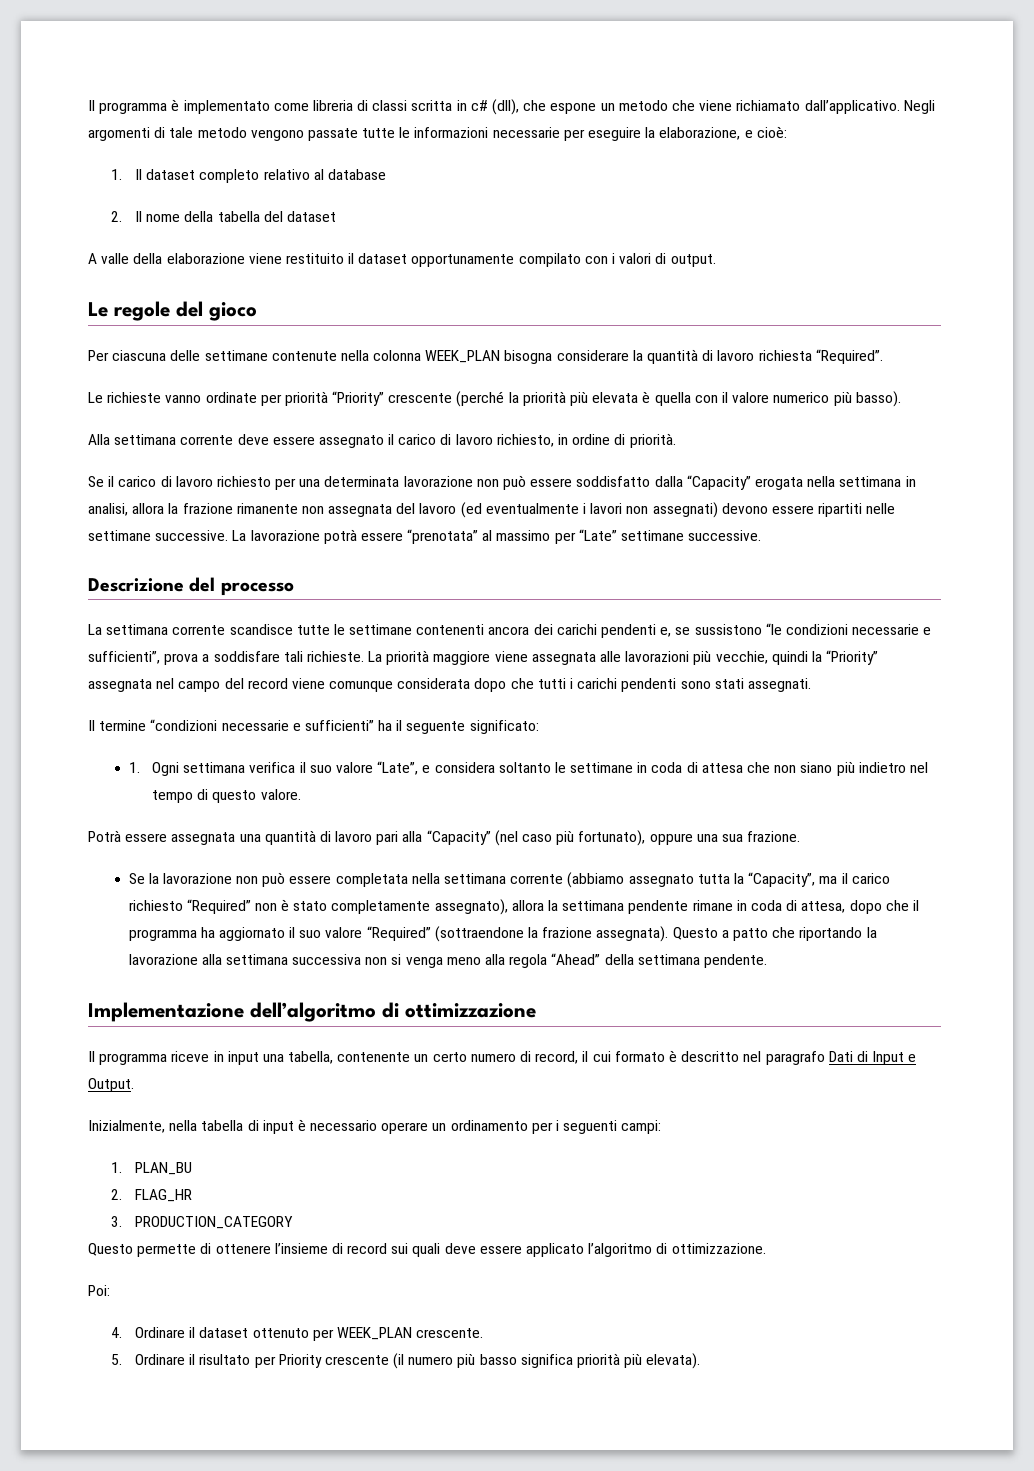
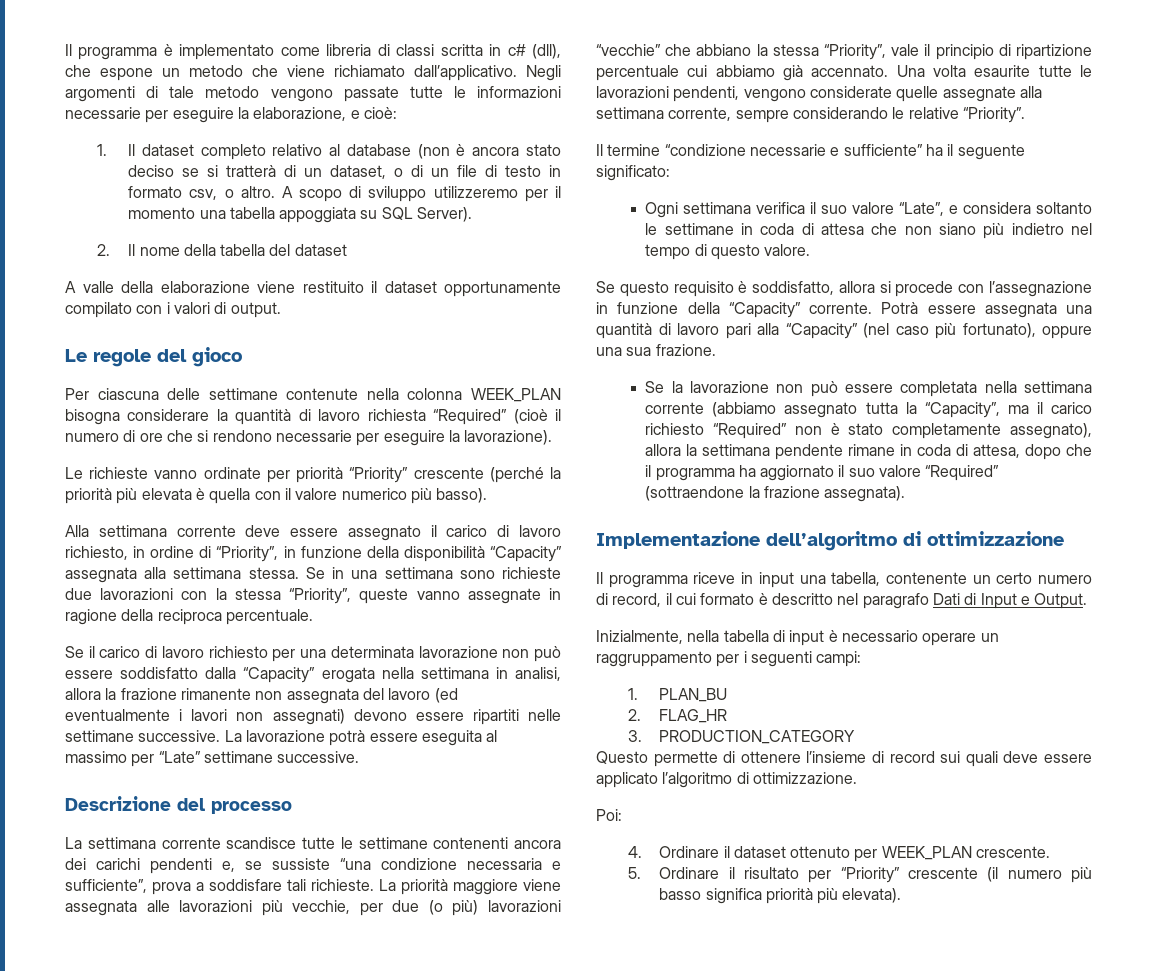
(386, 174) none -> [417,144,561,159] [128,165,562,179] [128,186,561,202] [128,207,473,223] (non è ancora stato deciso se si tratterà di un dataset, o di un file di testo in formato csv, o altro. A scopo di sviluppo utilizzeremo per il momento una tabella appoggiata su SQL Server).
[815,349,883,364] “Required”. -> [433,409,562,425] [65,430,553,446] “Required” (cioè il numero di ore che si rendono necessarie per eseguire la lavorazione).
[629,433,676,448] priorità. -> [216,546,562,562] [65,567,561,583] [65,588,561,604] [65,609,313,625] “Priority”, in funzione della disponibilità “Capacity” assegnata alla settimana stessa. Se in una settimana sono richieste due lavorazioni con la stessa “Priority”, queste vanno assegnate in ragione della reciproca percentuale.
[407,529,479,544] “prenotata” -> [421,730,482,746] eseguita
[694,623,932,635] [88,651,160,664] sussistono “le condizioni necessarie e sufficienti”, -> [272,858,561,870] [65,879,147,893] sussiste “una condizione necessaria e sufficiente”,
[771,650,879,665] [88,678,811,692] quindi la “Priority” assegnata nel campo del record viene comunque considerata dopo che tutti i carichi pendenti sono stati assegnati. -> [359,900,561,916] [596,44,1092,60] [596,65,1092,81] [596,86,1042,102] [596,107,1025,123] per due (o più) lavorazioni “vecchie” che abbiano la stessa “Priority”, vale il principio di ripartizione percentuale cui abbiamo già accennato. Una volta esaurite tutte le lavorazioni pendenti, vengono considerate quelle assegnate alla settimana corrente, sempre considerando le relative “Priority”.
[150,719,374,731] “condizioni necessarie e sufficienti” -> [664,144,923,156] “condizione necessarie e sufficiente”
[128,762,140,773] 1. -> (670, 173) none
(301, 794) none -> [596,281,1092,297] [596,302,872,318] Se questo requisito è soddisfatto, allora si procede con l’assegnazione in funzione della “Capacity” corrente.
[672,927,877,941] [128,953,767,968] Questo a patto che riportando la lavorazione alla settimana successiva non si venga meno alla regola “Ahead” della settimana pendente. -> (906, 494) none
[450,1120,528,1131] ordinamento -> [596,651,712,667] raggruppamento
[278,1354,322,1368] Priority -> [840,867,900,883] “Priority”

